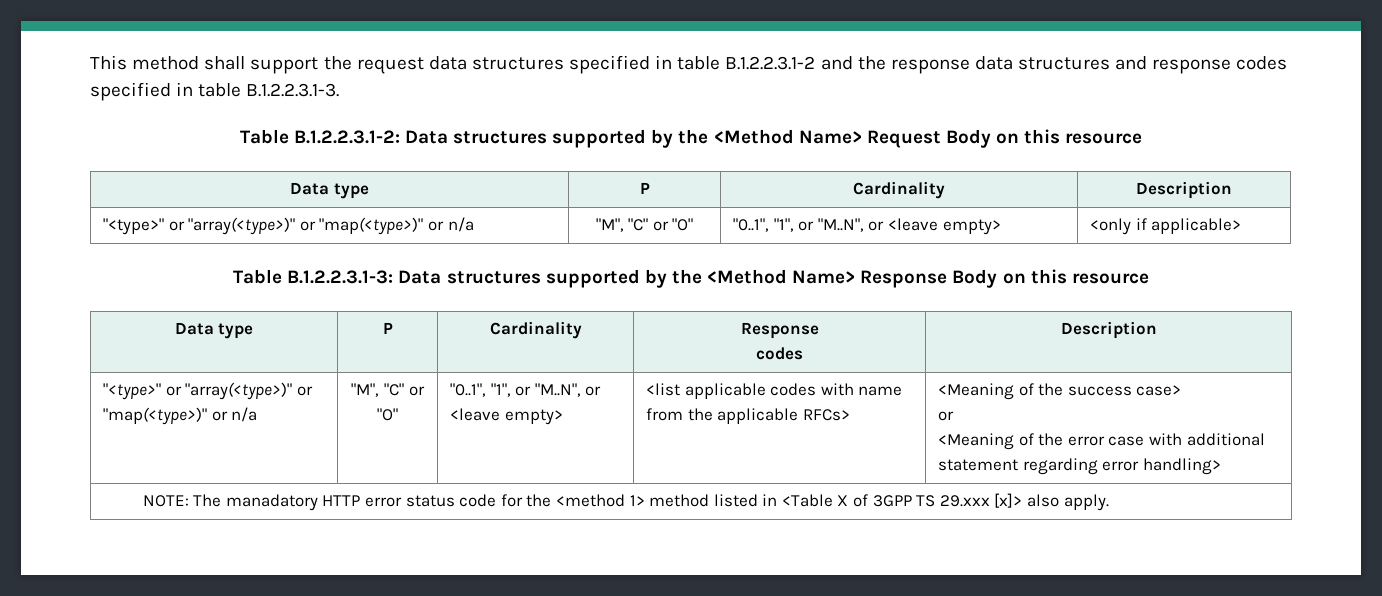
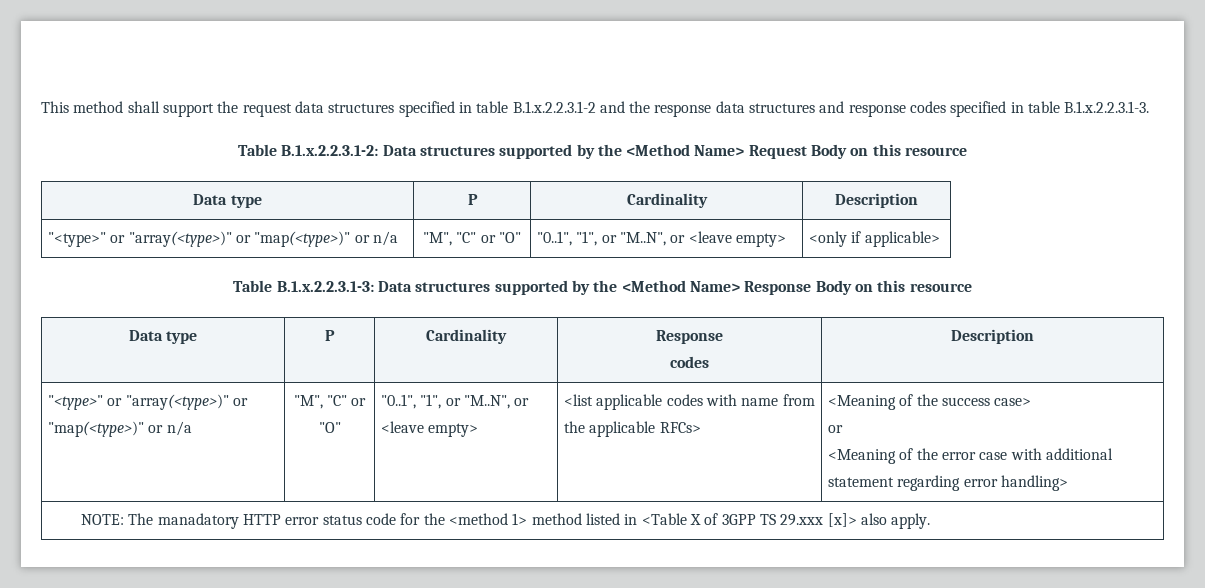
[725,56,816,70] B.1.2.2.3.1-2 -> [512,101,596,113] B.1.x.2.2.3.1-2
[246,83,340,97] [239,129,400,144] B.1.2.2.3.1-3. // Table B.1.2.2.3.1-2: -> [1064,101,1150,113] [237,144,379,156] B.1.x.2.2.3.1-3. // Table B.1.x.2.2.3.1-2:
[287,270,394,284] B.1.2.2.3.1-3: -> [276,281,374,292] B.1.x.2.2.3.1-3:

